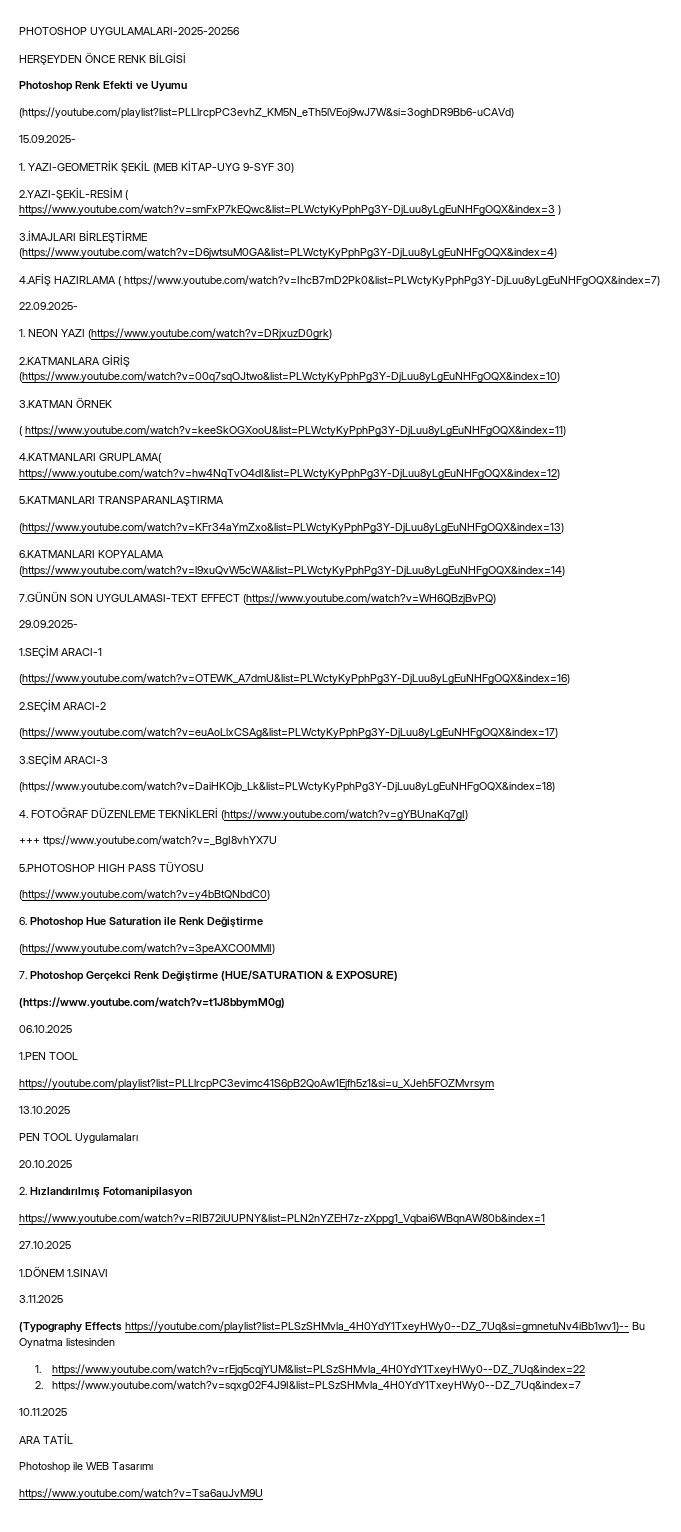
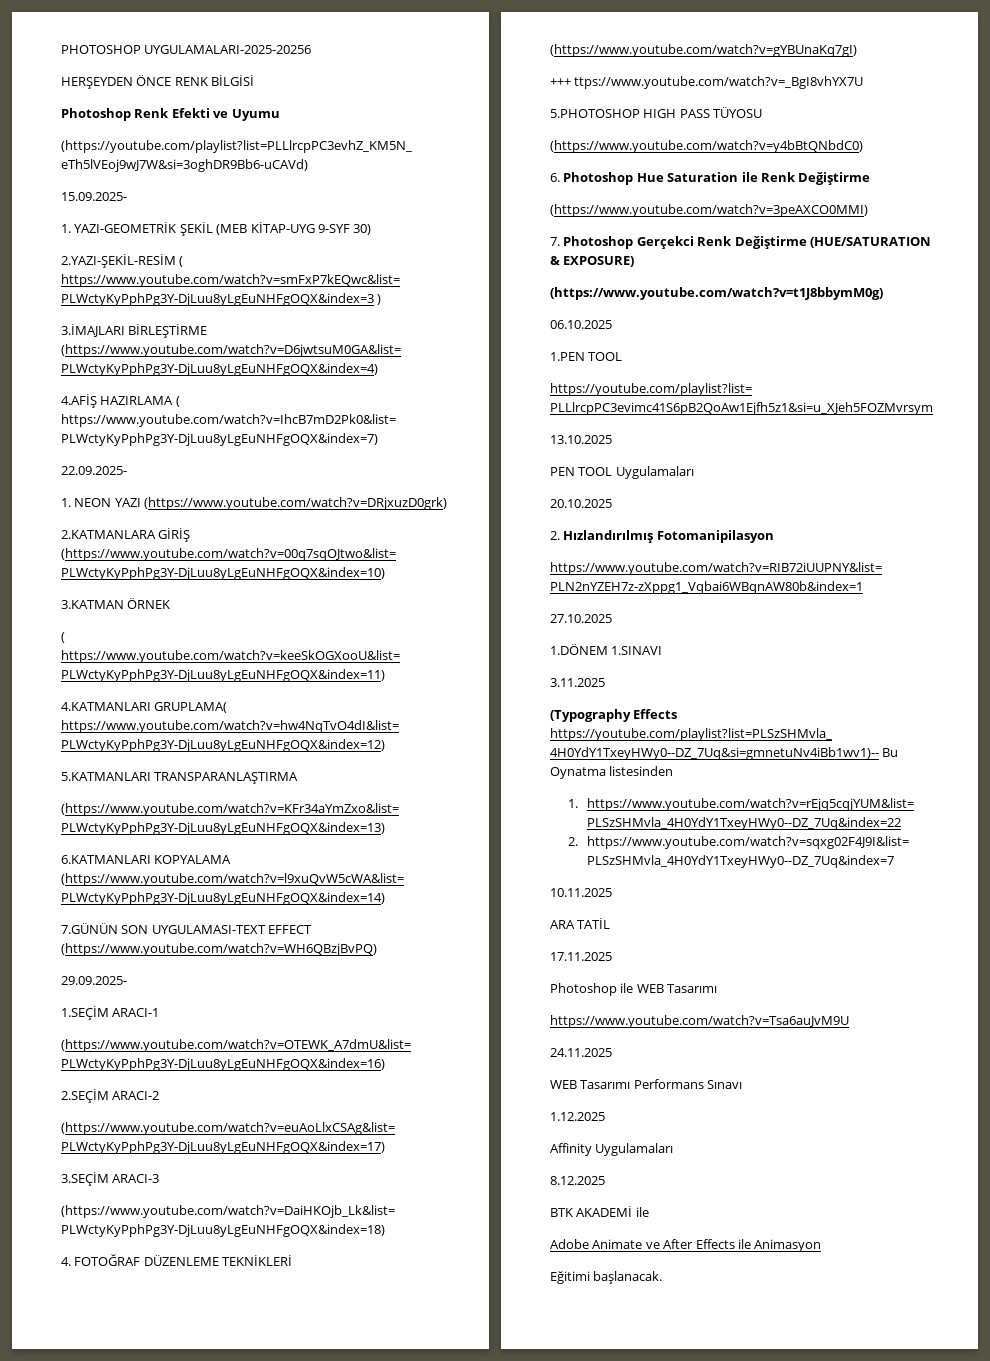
(73, 1438) none -> [550,952,612,961] // 17.11.2025
(263, 1494) none -> [550,1048,612,1057] [550,1079,743,1089] [550,1112,605,1121] [550,1143,674,1156] [550,1176,605,1185] [550,1206,649,1217] [550,1239,822,1252] [550,1271,663,1284] // 24.11.2025 // WEB Tasarımı Performans Sınavı // 1.12.2025 // Affinity Uygulamaları // 8.12.2025 // BTK AKADEMİ ile // Adobe Animate ve After Effects ile Animasyon // Eğitimi başlanacak.

